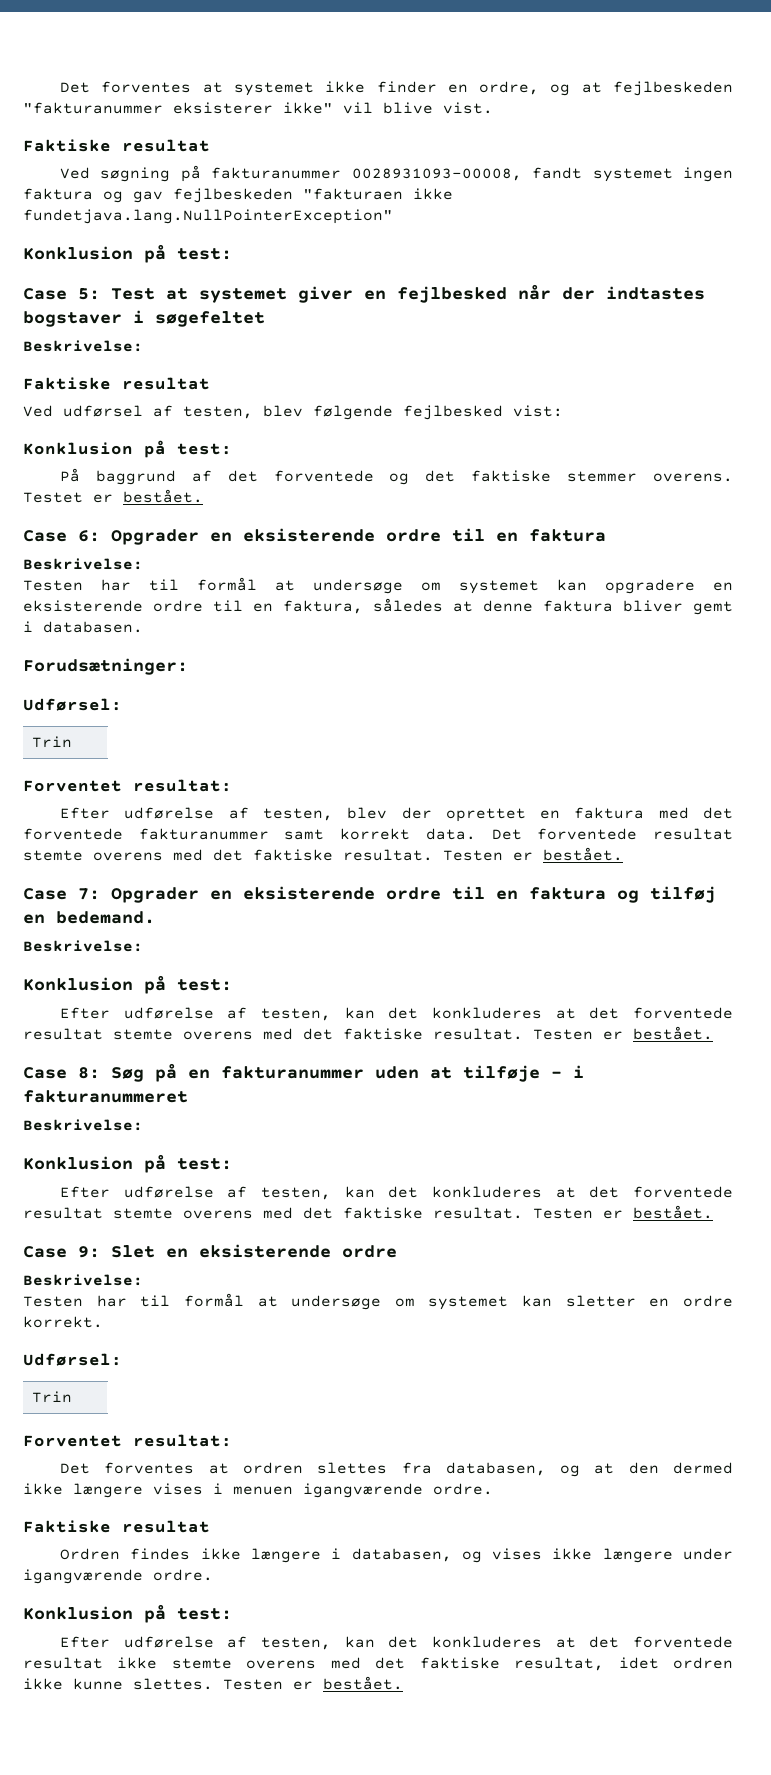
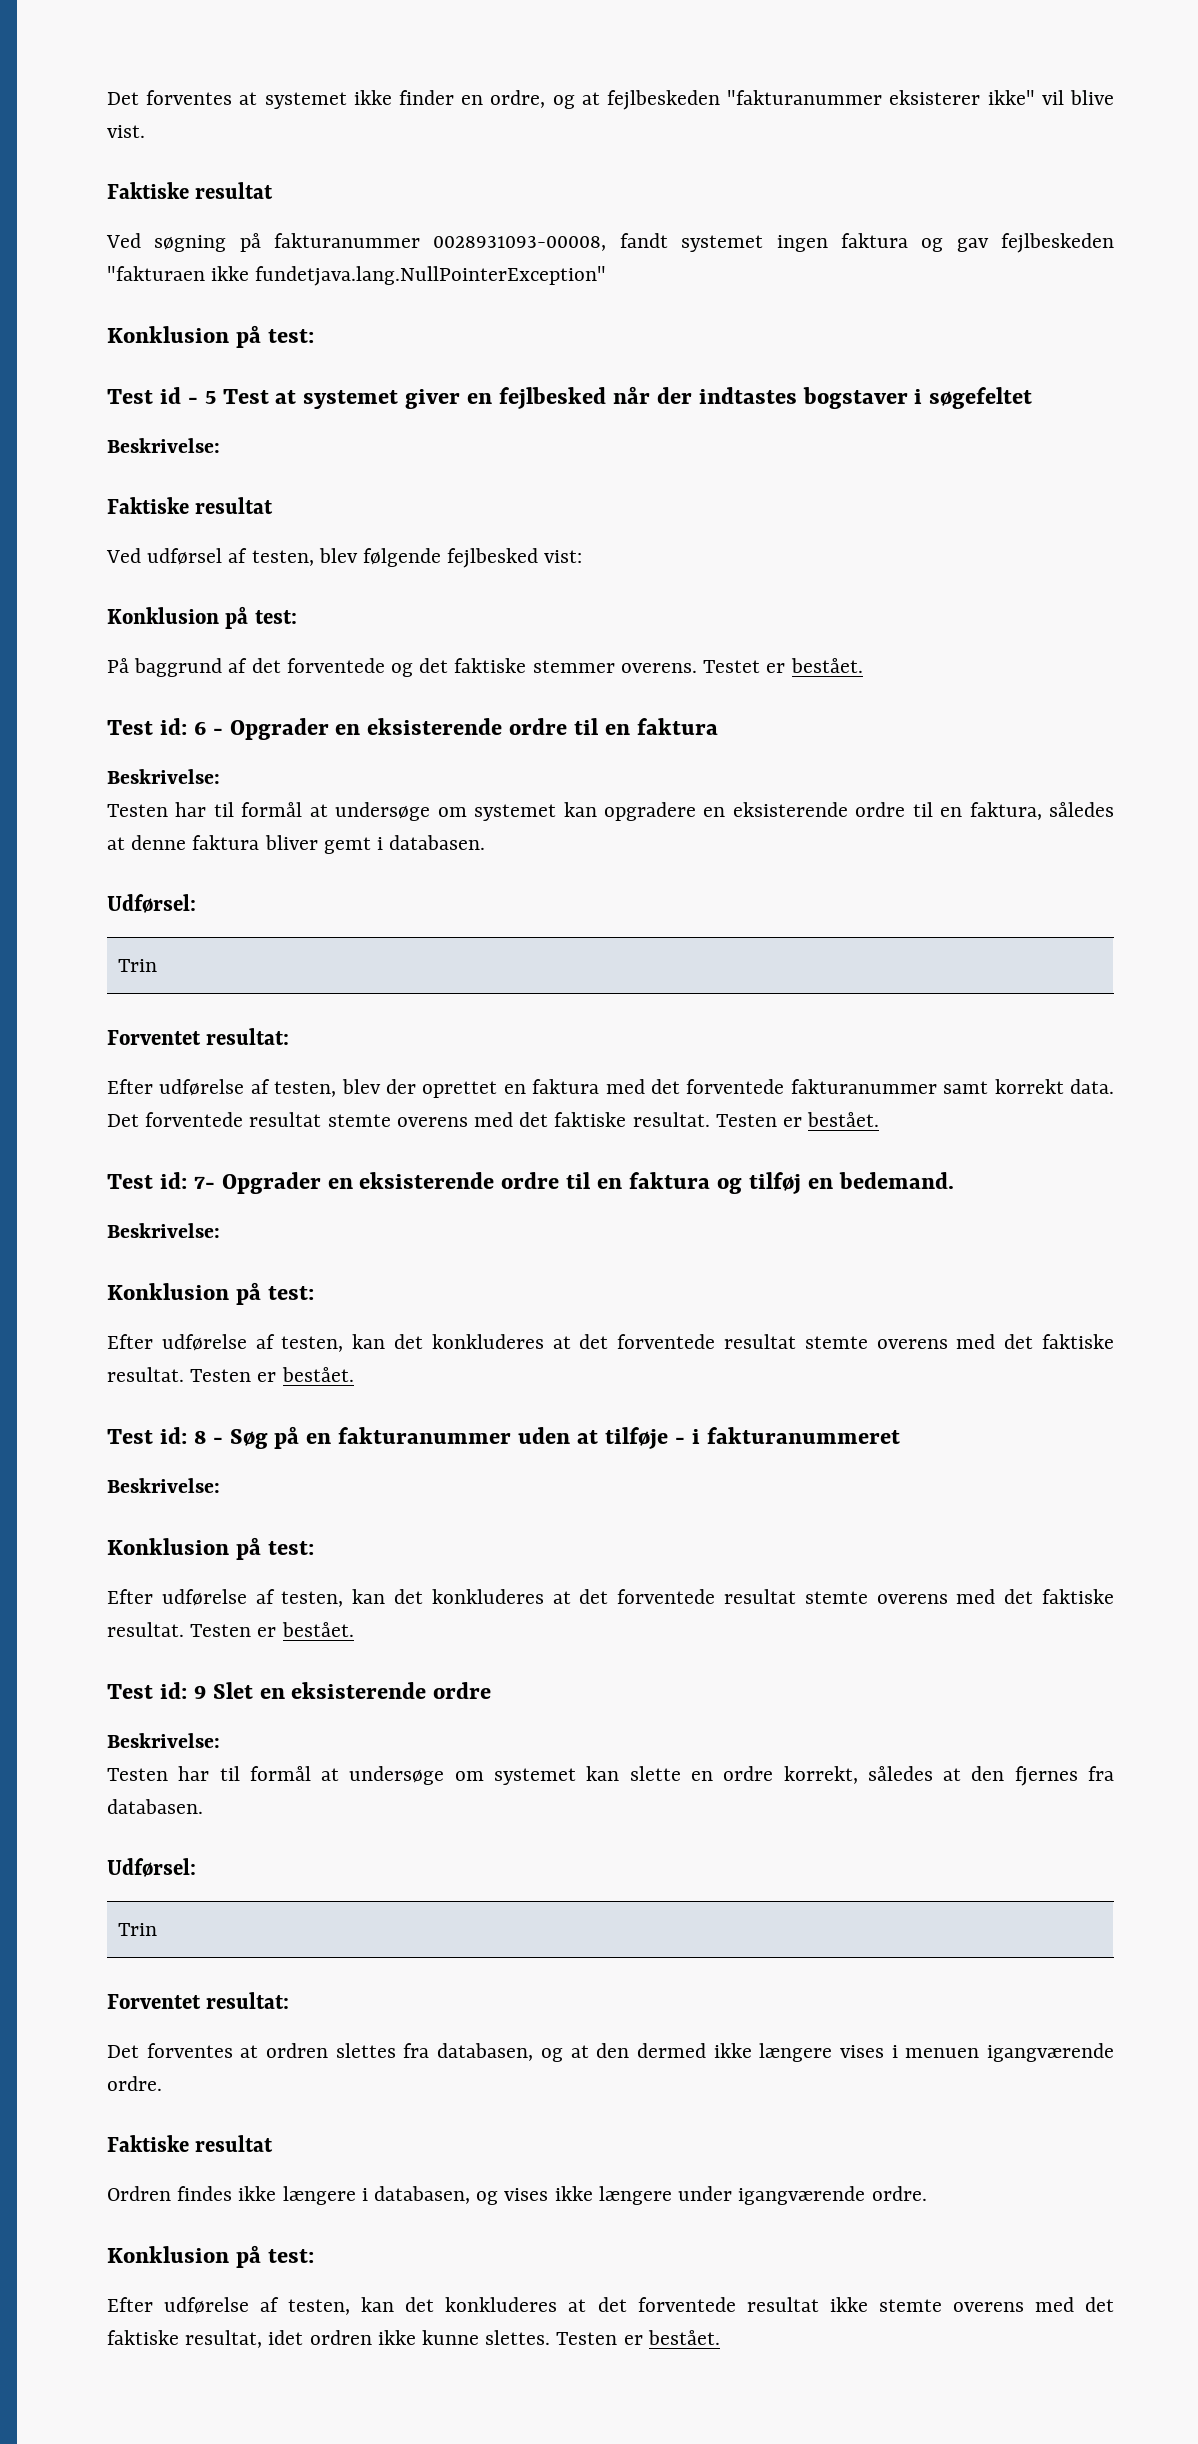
[23,288,100,300] Case 5: -> [107,387,216,404] Test id - 5
[23,530,100,542] Case 6: -> [107,718,223,735] Test id: 6 -
[23,658,188,675] // Forudsætninger: -> (486, 842) none
[23,888,100,900] Case 7: -> [107,1172,215,1189] Test id: 7-
[23,1067,100,1079] Case 8: -> [107,1427,223,1444] Test id: 8 -
[23,1246,100,1258] Case 9: -> [107,1682,206,1699] Test id: 9
[565,1295,636,1307] sletter -> [629,1766,681,1781] slette
[23,1316,103,1328] korrekt. -> [783,1766,1114,1786] [107,1799,203,1814] korrekt, således at den fjernes fra databasen.

